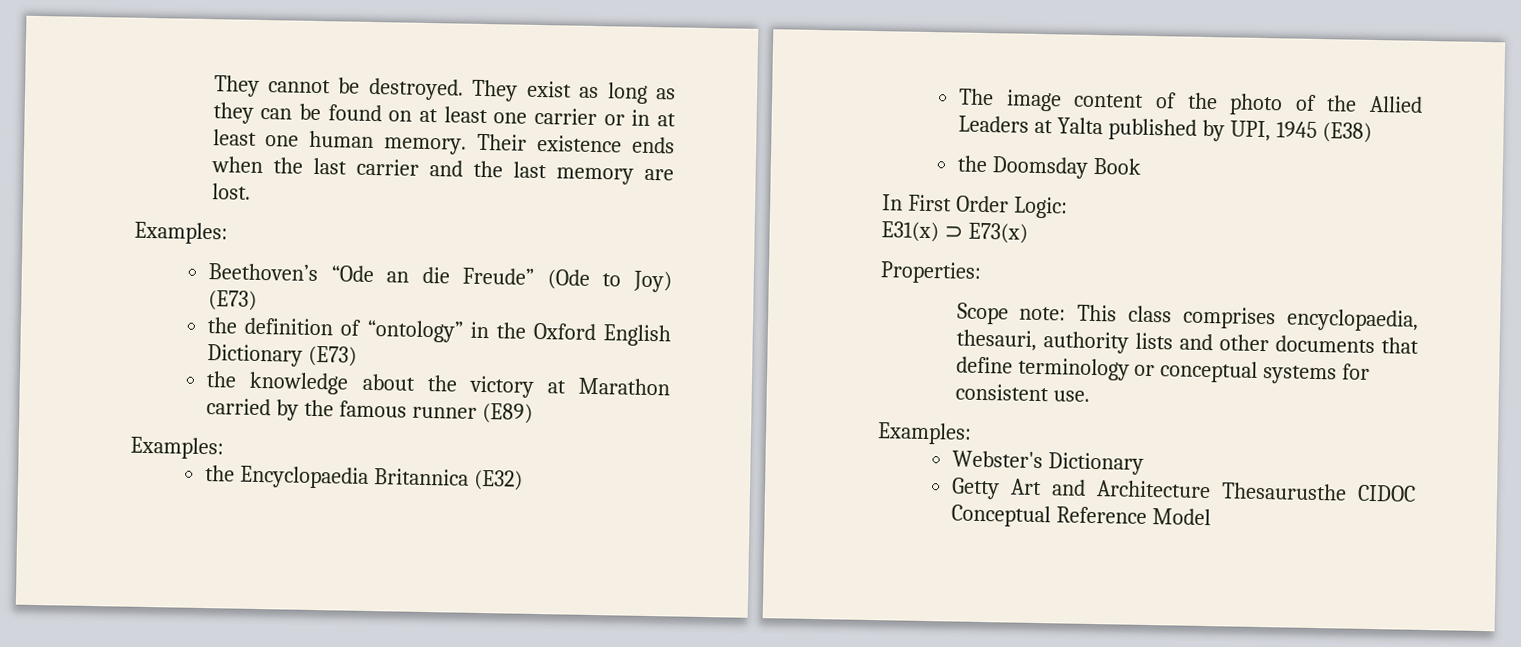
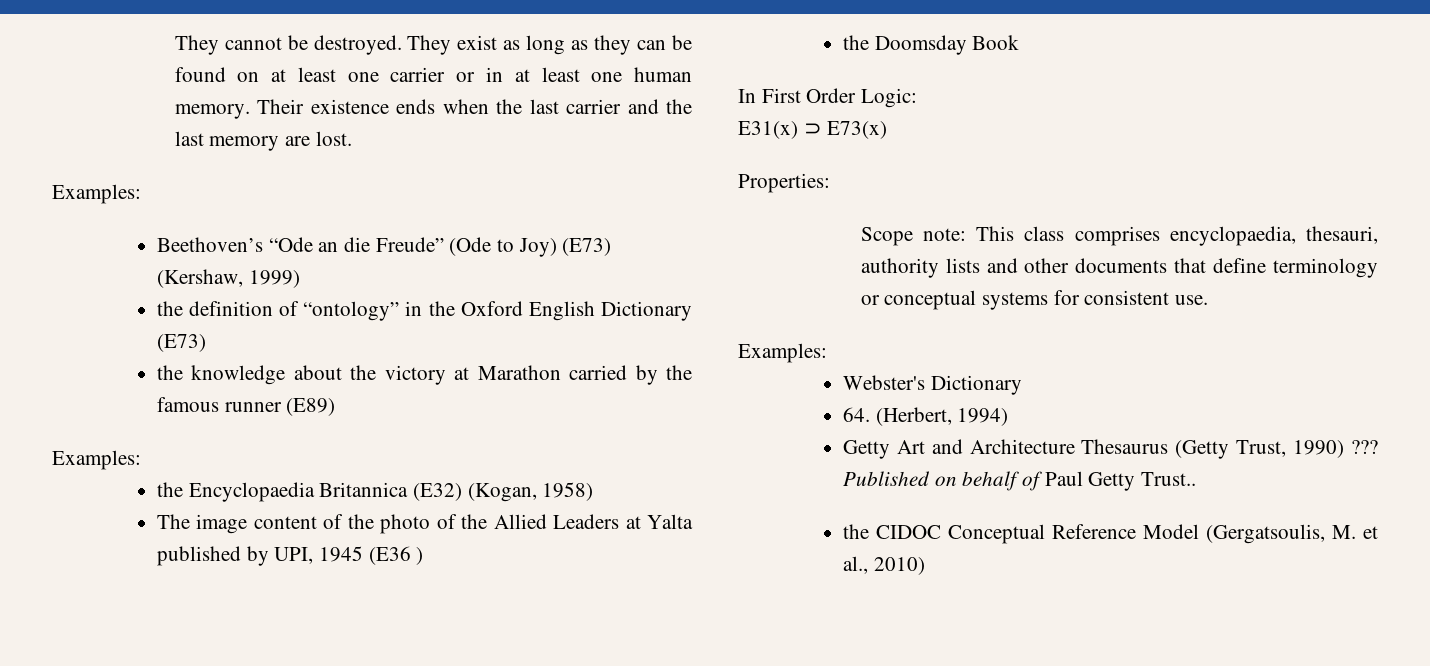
(258, 300) none -> [156,269,300,288] (Kershaw, 1999)
(524, 480) none -> [467,482,594,502] (Kogan, 1958)
[1321,122,1372,143] (E38) -> [368,546,424,565] (E36 )
(1145, 463) none -> [842,407,1009,426] // 64. (Herbert, 1994)
[1221,482,1416,502] [951,504,1212,528] Thesaurusthe CIDOC Conceptual Reference Model -> [1081,439,1378,459] [842,471,1196,491] [842,524,1378,544] [842,556,925,575] Thesaurus (Getty Trust, 1990) ??? Published on behalf of Paul Getty Trust.. // the CIDOC Conceptual Reference Model (Gergatsoulis, M. et al., 2010)

